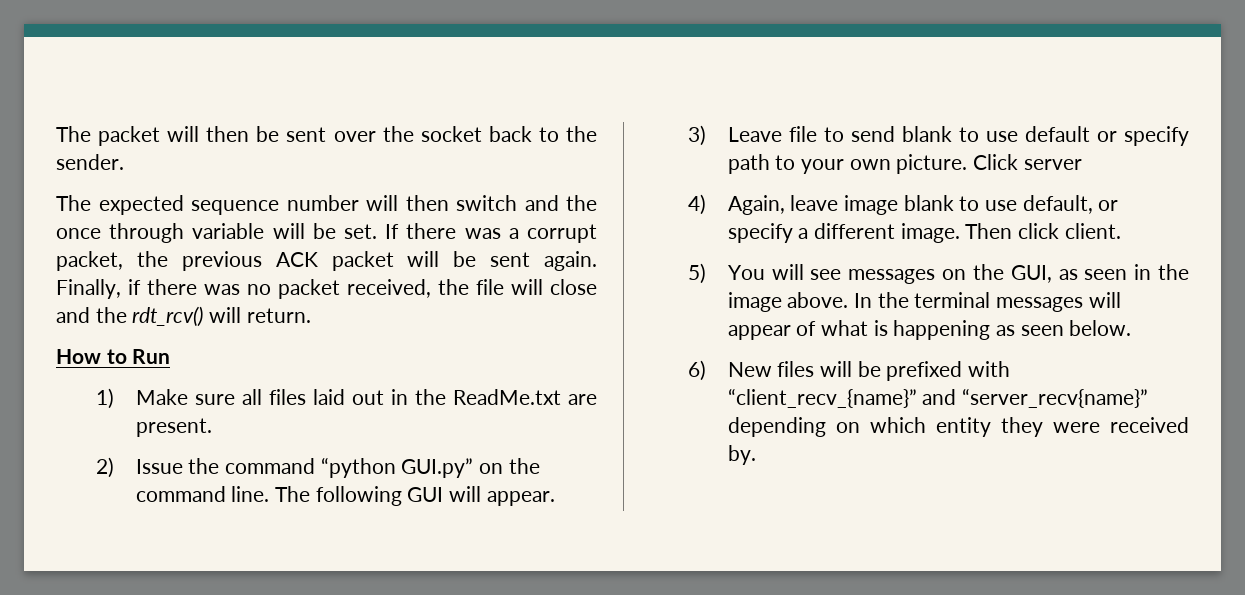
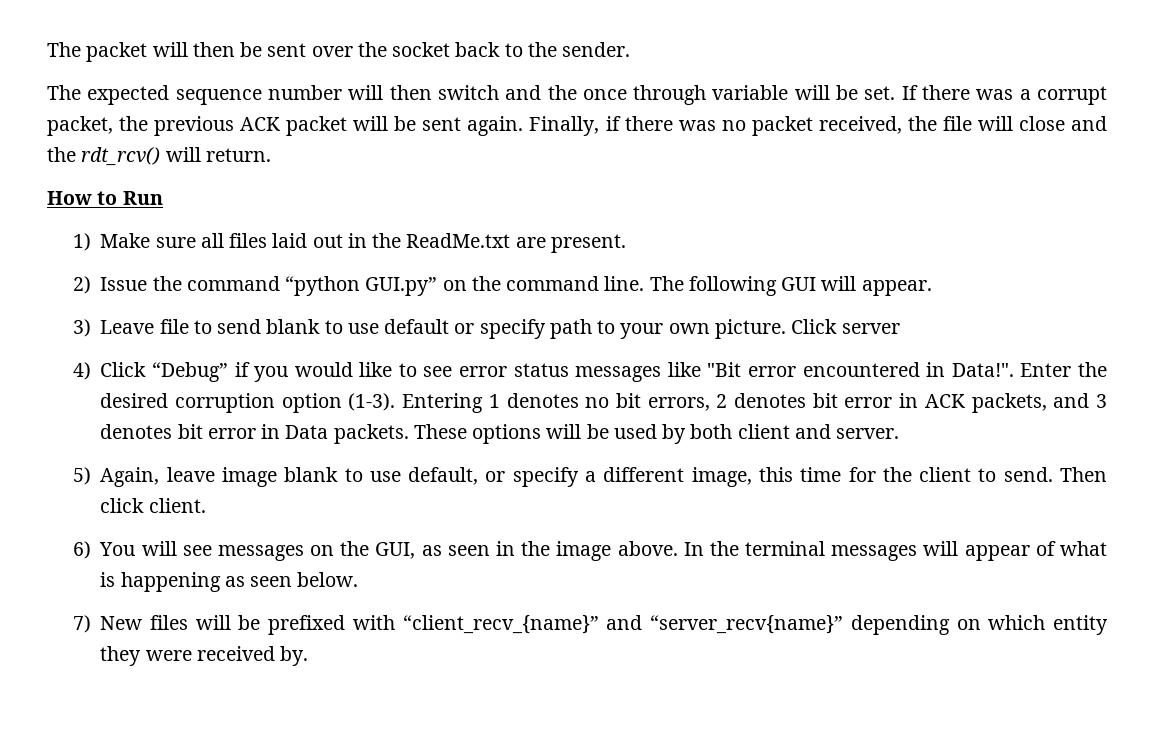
(706, 204) none -> [100,362,1108,382] [100,393,1107,413] [100,424,900,444] [72,467,91,485] Click “Debug” if you would like to see error status messages like "Bit error encountered in Data!". Enter the desired corruption option (1-3). Entering 1 denotes no bit errors, 2 denotes bit error in ACK packets, and 3 denotes bit error in Data packets. These options will be used by both client and server. // 5)
[900,223,960,243] image. -> [691,467,1053,487] image, this time for the client to send.
[687,263,706,284] 5) -> [72,541,91,559] 6)
[687,360,706,381] 6) -> [72,615,91,633] 7)

